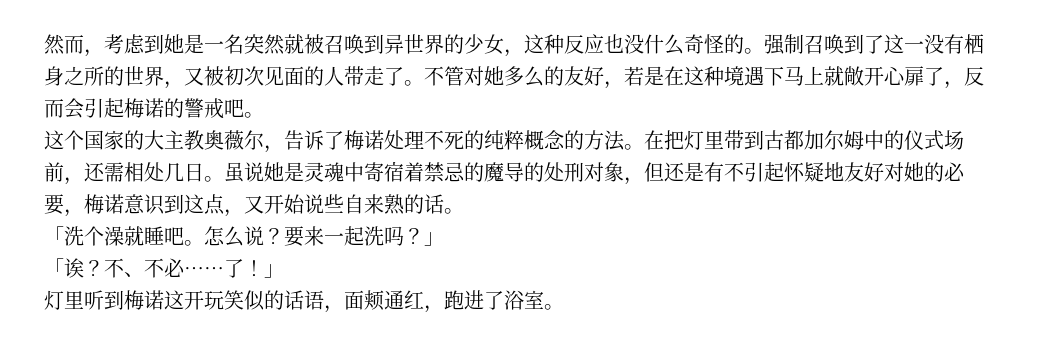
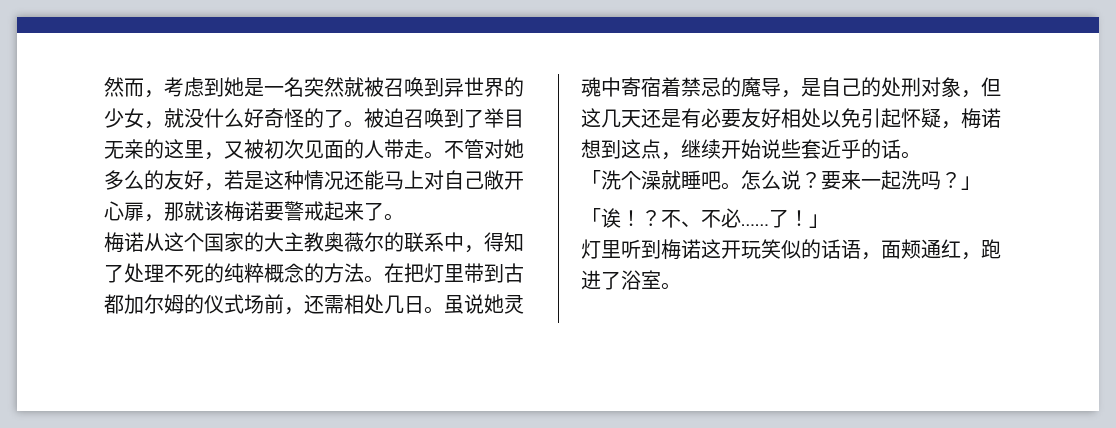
[524,34,984,55] [44,66,164,86] 这种反应也没什么奇怪的。强制召唤到了这一没有栖身之所的世界 -> [164,108,524,128] [104,139,204,159] 就没什么好奇怪的了。被迫召唤到了举目无亲的这里
[384,67,404,86] 了 -> (424, 149) none
[664,66,984,89] [44,98,264,119] 在这种境遇下马上就敞开心扉了，反而会引起梅诺的警戒吧。 // -> [264,170,524,190] [104,201,404,222] [104,232,164,253] 这种情况还能马上对自己敞开心扉，那就该梅诺要警戒起来了。 // 梅诺从
[264,130,384,153] ，告诉了梅诺 -> [384,232,524,253] [104,264,124,283] 的联系中，得知了
[864,130,884,150] 中 -> (184, 304) none
[284,162,304,182] 是 -> (504, 304) none
(524, 172) none -> [781,77,861,98] ，是自己
[664,162,965,182] [44,194,165,217] 还是有不引起怀疑地友好对她的必要，梅诺意识 -> [581,108,1001,129] [581,139,601,158] 这几天还是有必要友好相处以免引起怀疑，梅诺想
[244,195,264,214] 又 -> [681,139,721,159] 继续
[344,194,405,215] 自来熟 -> [801,139,861,159] 套近乎
(84, 268) none -> [621,210,641,226] ！

